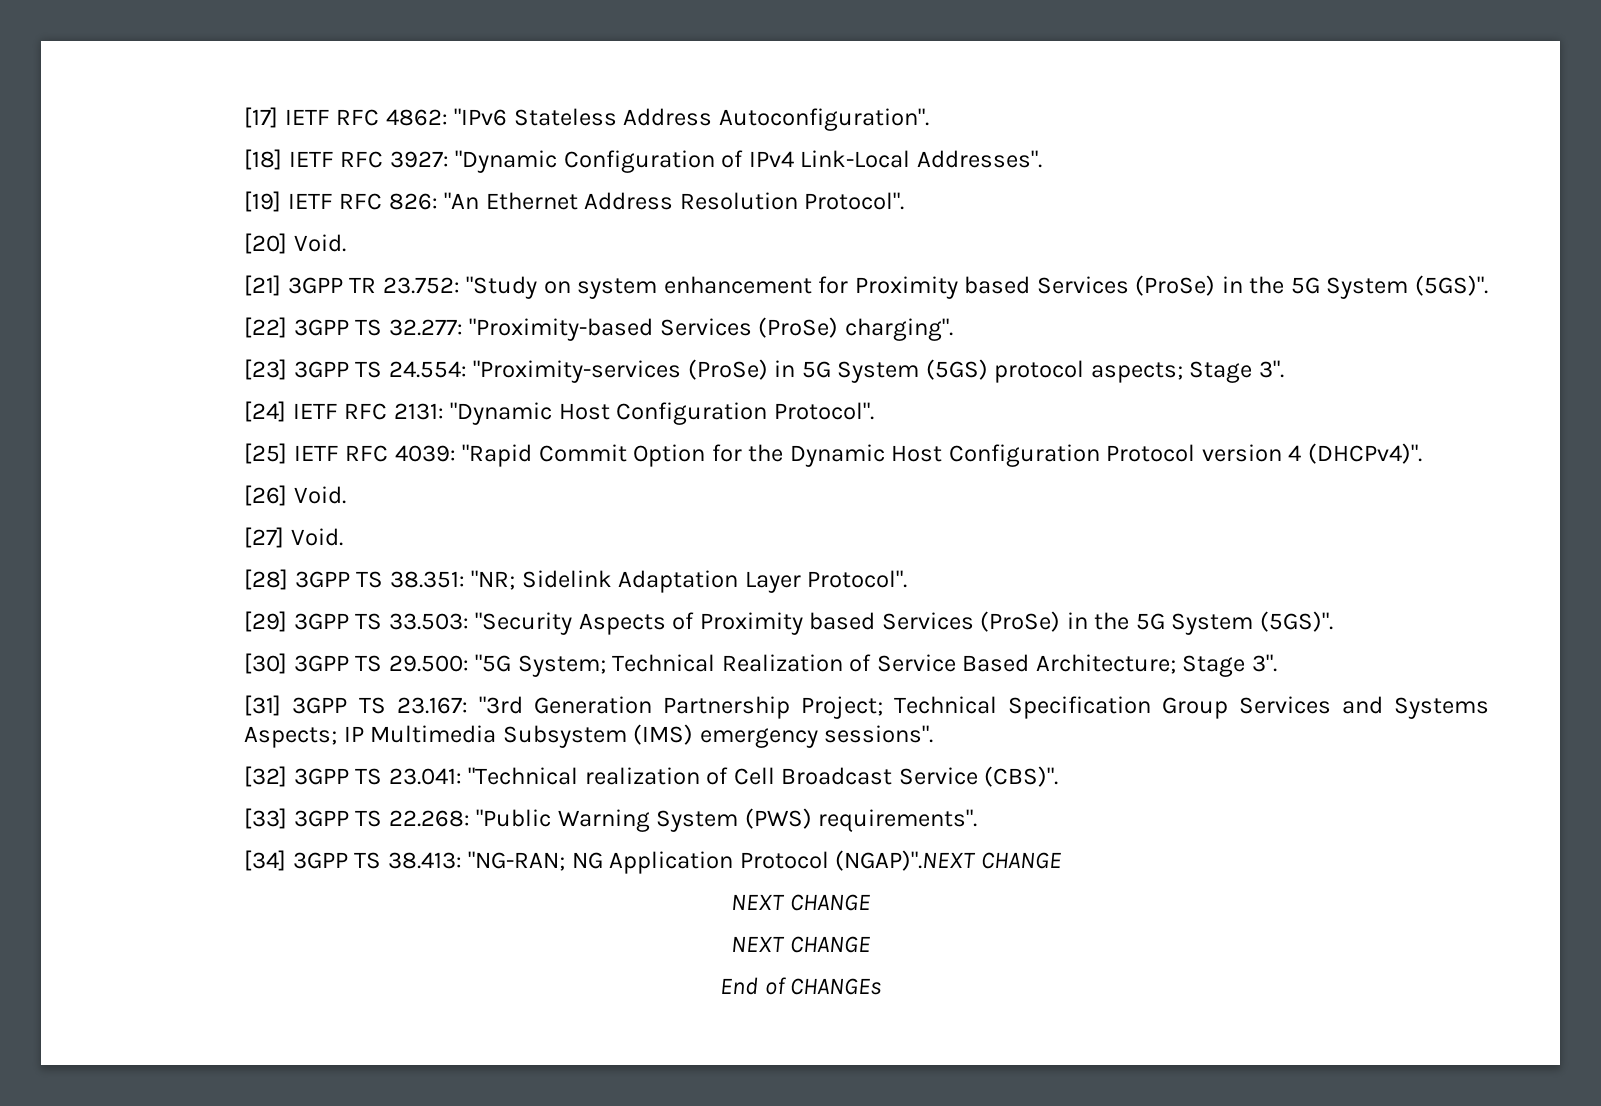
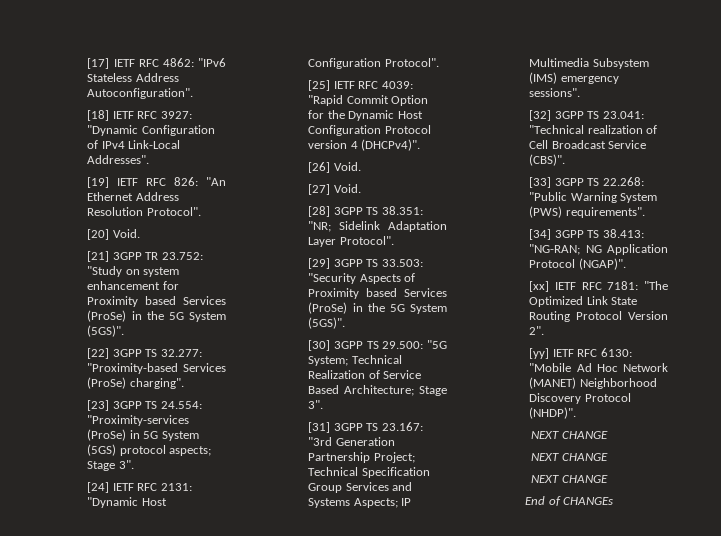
[835,850,977,871] (NGAP)".NEXT -> [578,258,626,270] [529,281,668,292] [529,296,638,307] [529,311,668,322] [529,326,545,335] [529,348,632,359] [529,363,668,372] [529,377,657,389] [529,393,631,404] [529,407,577,419] [531,431,560,439] (NGAP)". // [xx] IETF RFC 7181: "The Optimized Link State Routing Protocol Version 2". // [yy] IETF RFC 6130: "Mobile Ad Hoc Network (MANET) Neighborhood Discovery Protocol (NHDP)". // NEXT

